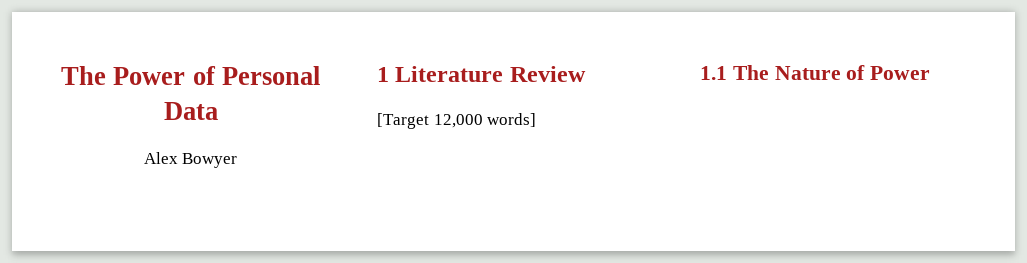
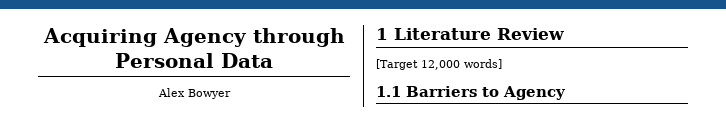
[61,66,216,85] The Power of -> [42,28,345,47] Acquiring Agency through
[732,65,931,80] The Nature of Power -> [406,86,566,100] Barriers to Agency

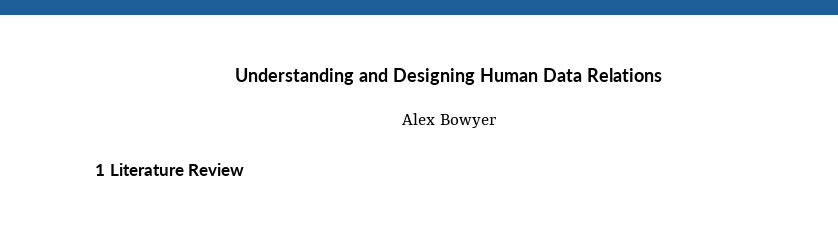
[42,28,345,47] [115,53,214,68] Acquiring Agency through Personal -> [235,68,538,85] Understanding and Designing Human
(273, 60) none -> [586,68,662,82] Relations
[376,59,502,70] [376,86,566,100] // [Target 12,000 words] // 1.1 Barriers to Agency -> (245, 169) none

